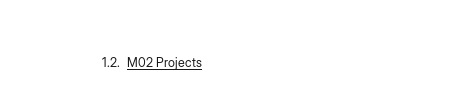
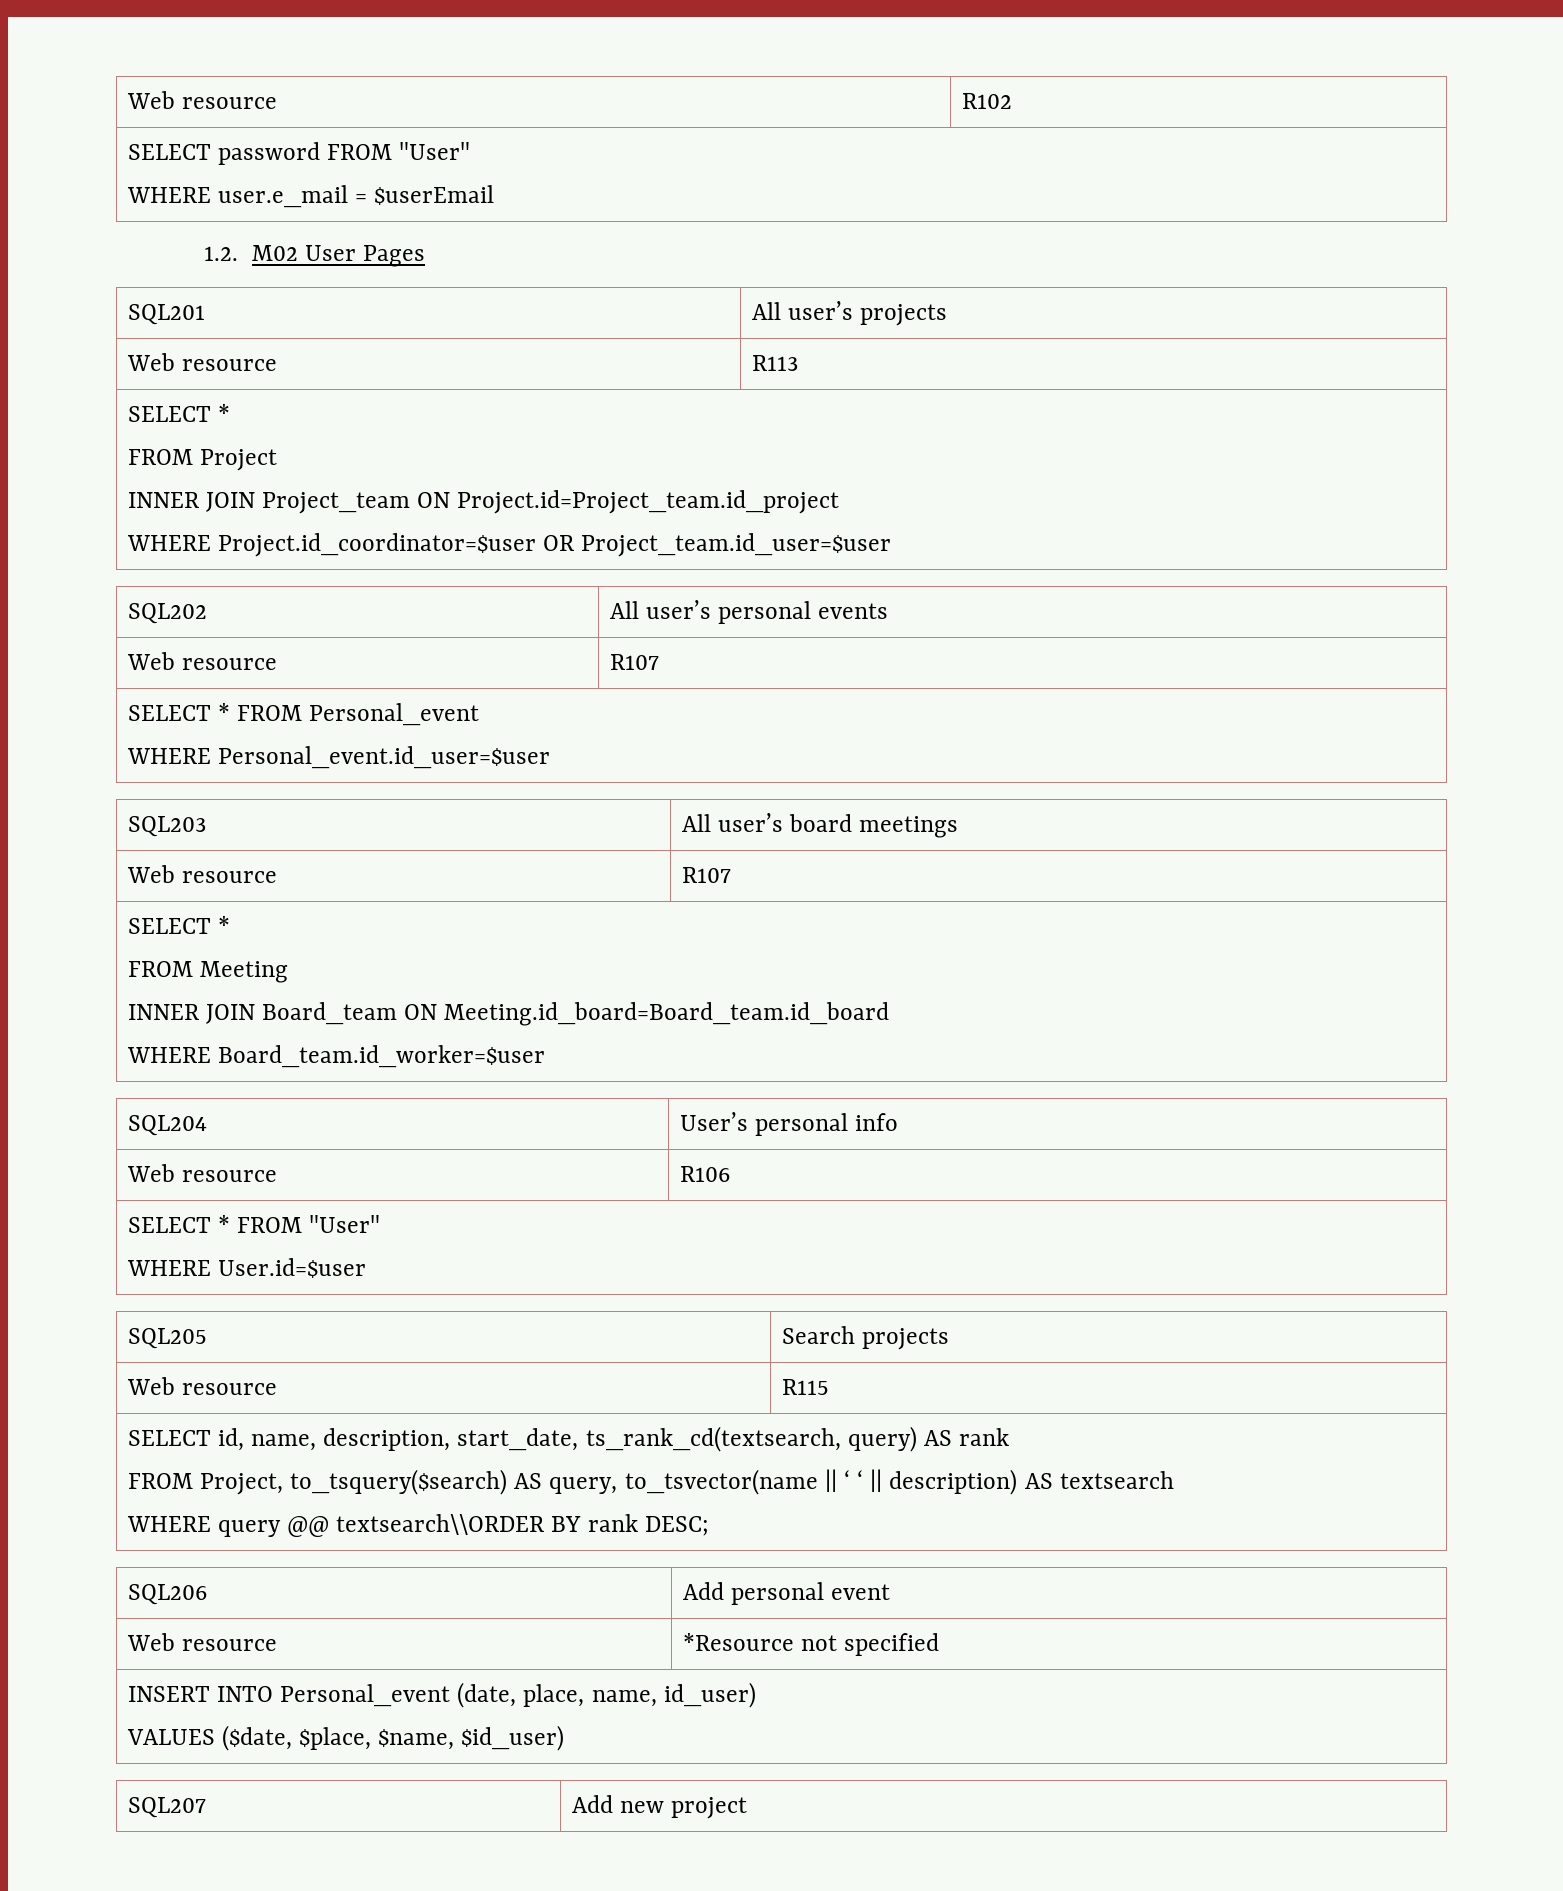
[101,57,203,70] 1.2. M02 Projects -> [126,91,277,109] [961,93,1012,109] [127,142,471,165] [126,185,495,208] [204,245,425,267] [127,304,205,325] [751,301,948,326] [126,353,277,371] [751,355,798,371] [127,404,230,422] [127,449,277,471] [127,490,840,514] [126,533,892,557] [127,603,207,624] [609,600,889,624] [126,652,277,670] [609,654,659,670] [127,703,480,726] [126,746,550,769] [127,816,206,837] [681,813,959,838] [126,865,277,883] [681,867,731,883] [127,916,230,934] [127,961,288,983] [127,1002,890,1026] [126,1045,545,1068] [127,1115,207,1136] [679,1112,899,1136] [126,1164,277,1182] [679,1166,730,1182] [127,1215,381,1233] [126,1258,366,1278] [127,1328,207,1349] [781,1326,949,1350] [126,1377,277,1395] [781,1379,829,1395] [127,1426,1010,1452] [127,1469,1174,1495] [126,1514,709,1537] [127,1584,207,1605] [682,1582,891,1605] [126,1633,277,1651] [682,1633,940,1656] [127,1682,756,1708] [126,1725,565,1751] [127,1797,206,1818] [571,1795,748,1819] Web resource | R102 // SELECT password FROM "User" // WHERE user.e_mail = $userEmail // 1.2. M02 User Pages // SQL201 | All user’s projects // Web resource | R113 // SELECT * // FROM Project // INNER JOIN Project_team ON Project.id=Project_team.id_project // WHERE Project.id_coordinator=$user OR Project_team.id_user=$user // SQL202 | All user’s personal events // Web resource | R107 // SELECT * FROM Personal_event // WHERE Personal_event.id_user=$user // SQL203 | All user’s board meetings // Web resource | R107 // SELECT * // FROM Meeting // INNER JOIN Board_team ON Meeting.id_board=Board_team.id_board // WHERE Board_team.id_worker=$user // SQL204 | User’s personal info // Web resource | R106 // SELECT * FROM "User" // WHERE User.id=$user // SQL205 | Search projects // Web resource | R115 // SELECT id, name, description, start_date, ts_rank_cd(textsearch, query) AS rank // FROM Project, to_tsquery($search) AS query, to_tsvector(name || ‘ ‘ || description) AS textsearch // WHERE query @@ textsearch\\ORDER BY rank DESC; // SQL206 | Add personal event // Web resource | *Resource not specified // INSERT INTO Personal_event (date, place, name, id_user) // VALUES ($date, $place, $name, $id_user) // SQL207 | Add new project

